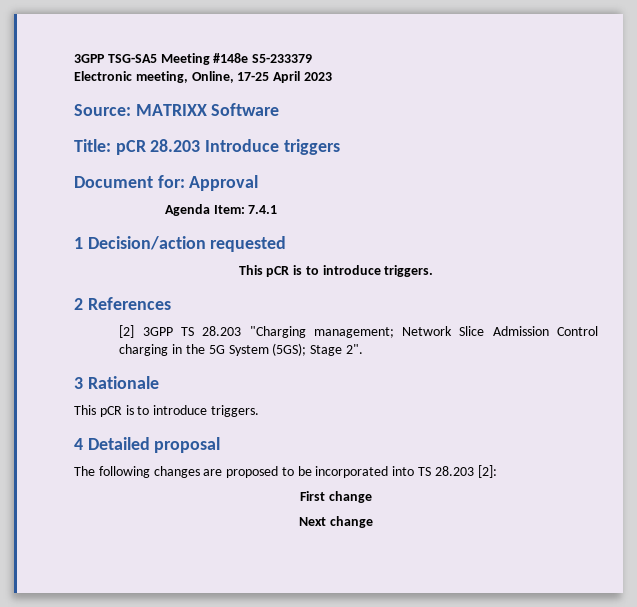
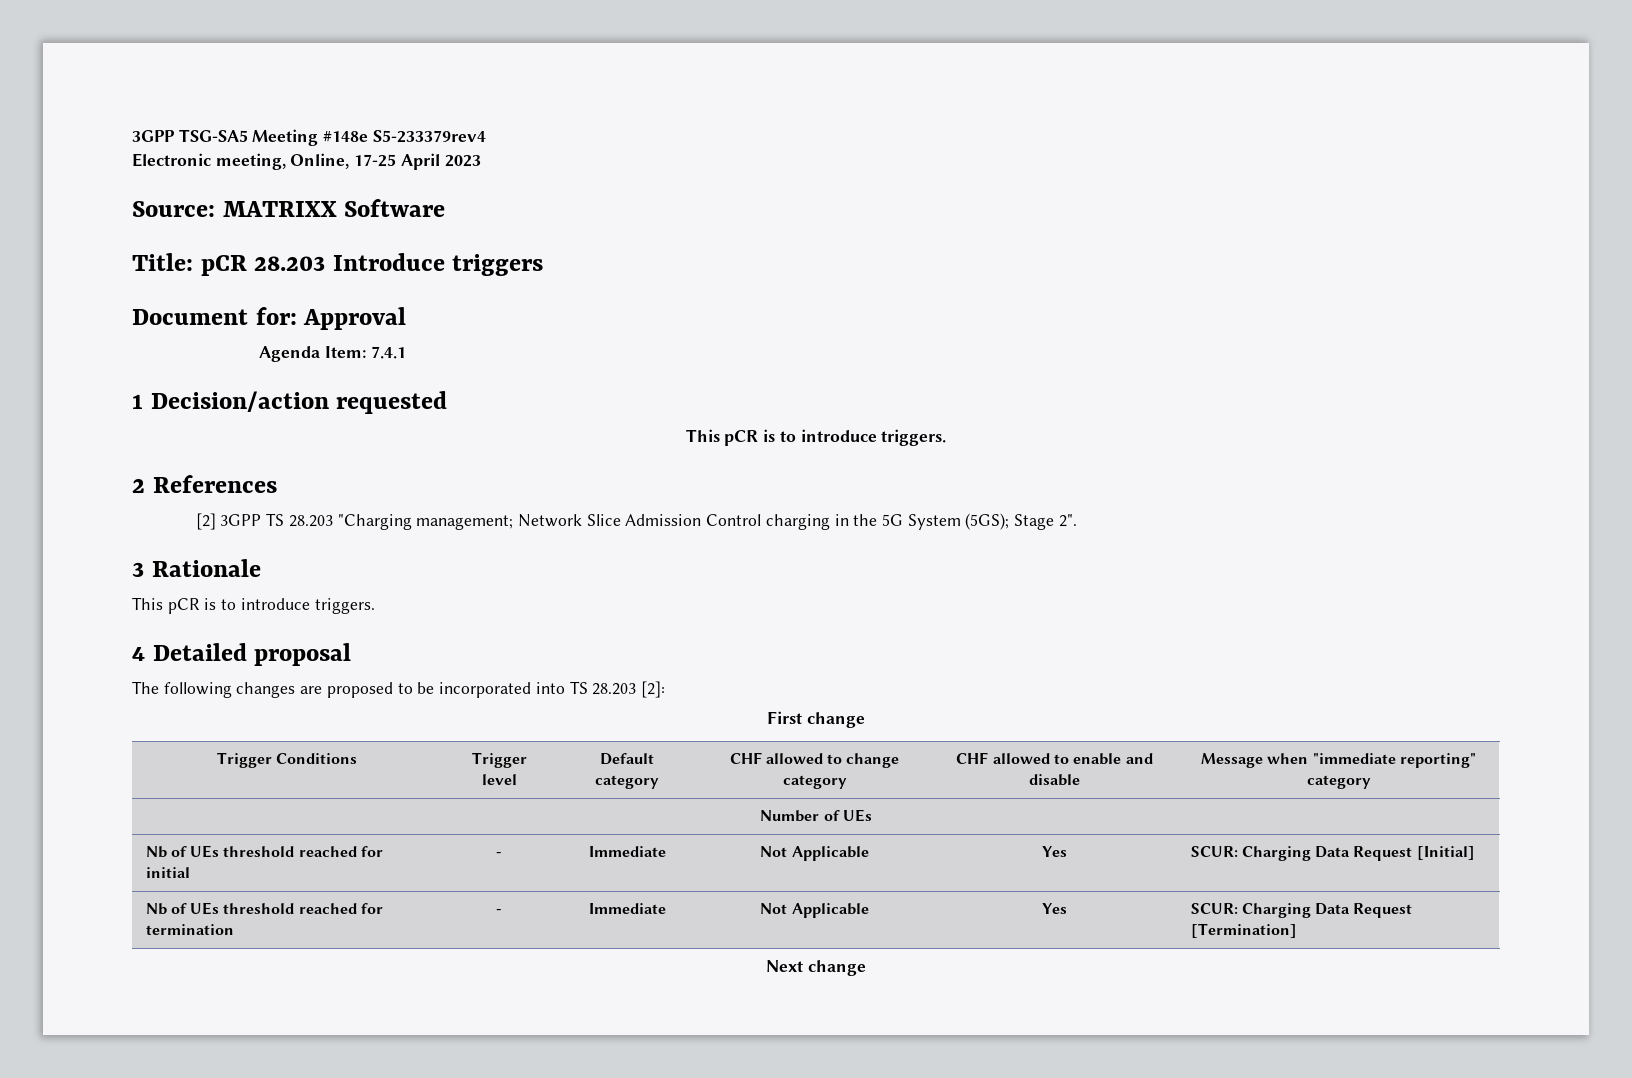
[252,54,313,63] S5-233379 -> [372,130,486,143] S5-233379rev4
(372, 497) none -> [216,752,358,768] [471,752,527,768] [481,774,517,785] [600,753,654,765] [595,775,659,789] [729,752,900,768] [782,775,847,789] [956,752,1153,765] [1029,774,1080,786] [1201,753,1476,768] [1306,775,1371,789] [760,809,872,822] [145,845,384,858] [145,867,190,878] [496,852,502,857] [588,846,666,857] [760,846,869,861] [1042,846,1067,857] [1190,846,1475,861] [145,902,384,915] [145,924,234,935] [496,909,502,914] [588,903,666,914] [760,903,869,918] [1042,903,1067,914] [1190,903,1413,918] [1190,923,1297,938] // Trigger Conditions | Trigger level | Default category | CHF allowed to change category | CHF allowed to enable and disable | Message when "immediate reporting" category // Number of UEs // Nb of UEs threshold reached for initial | - | Immediate | Not Applicable | Yes | SCUR: Charging Data Request [Initial] // Nb of UEs threshold reached for termination | - | Immediate | Not Applicable | Yes | SCUR: Charging Data Request [Termination]

